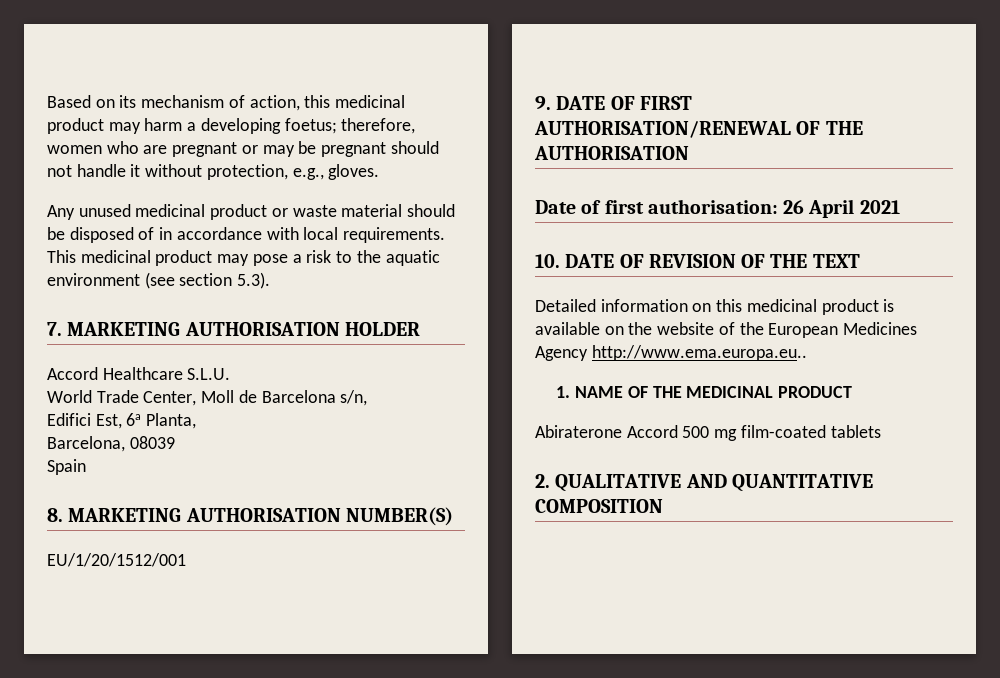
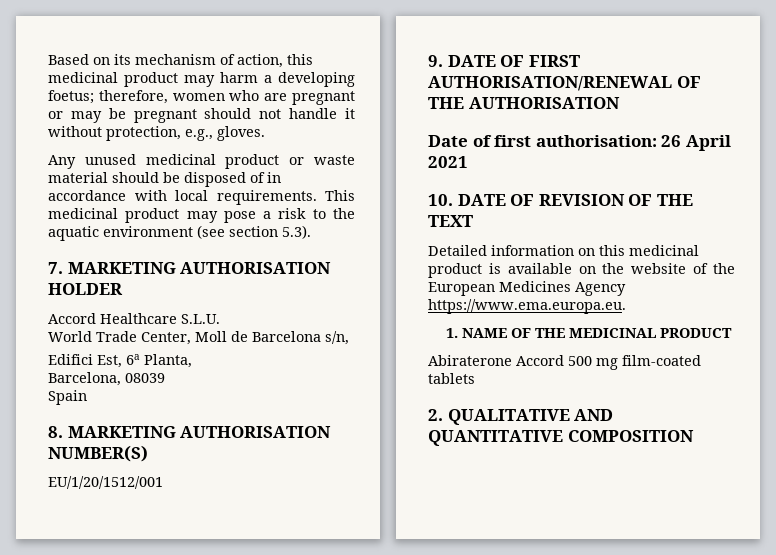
[591,345,807,361] http://www.ema.europa.eu.. -> [428,299,626,314] https://www.ema.europa.eu.

